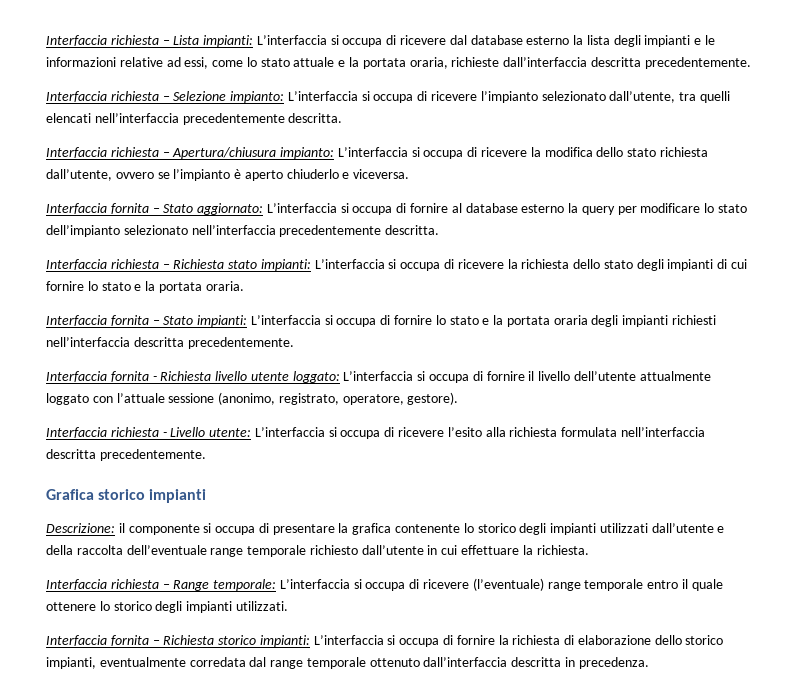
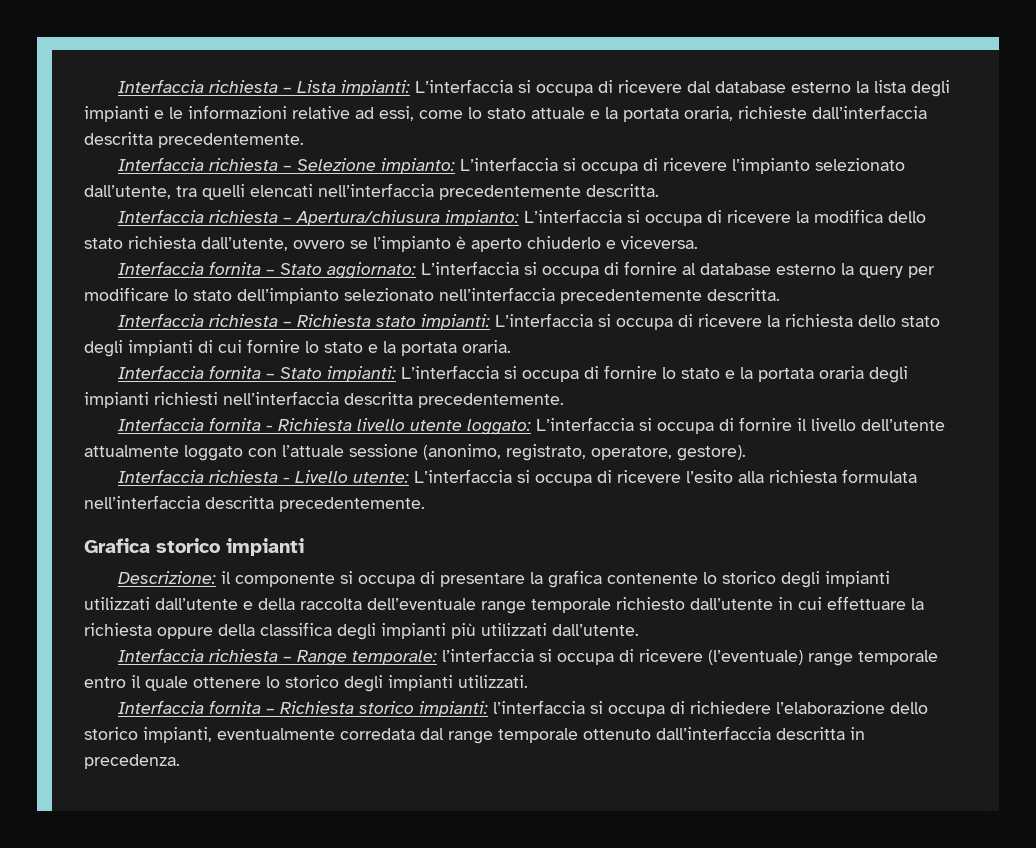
[536,545,589,555] richiesta. -> [84,622,639,640] richiesta oppure della classifica degli impianti più utilizzati dall’utente.
[279,579,350,589] L’interfaccia -> [442,648,535,662] l’interfaccia
[313,635,651,647] L’interfaccia si occupa di fornire la richiesta di elaborazione -> [493,700,886,717] l’interfaccia si occupa di richiedere l’elaborazione

